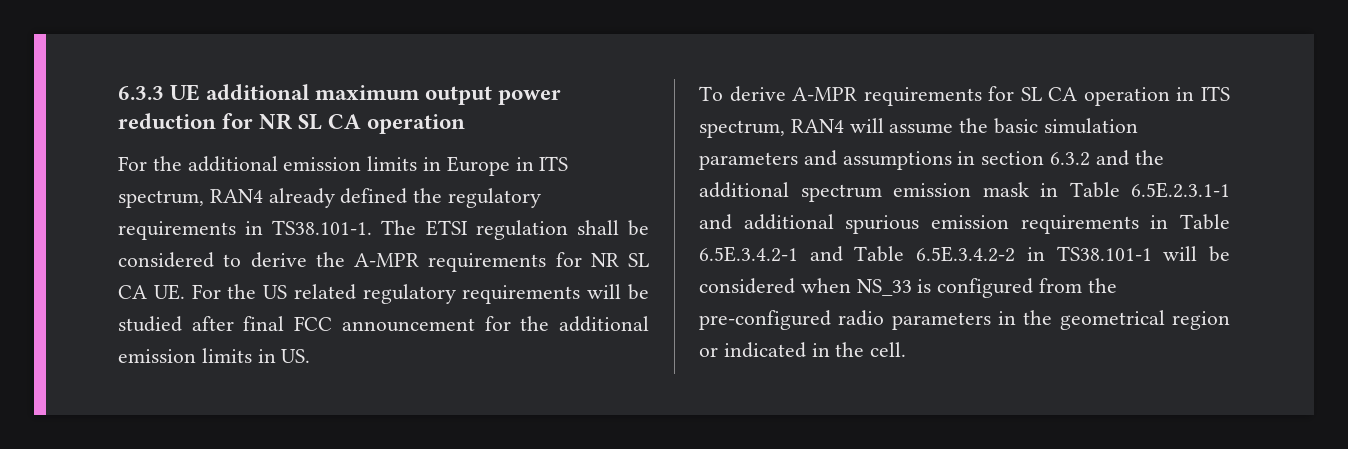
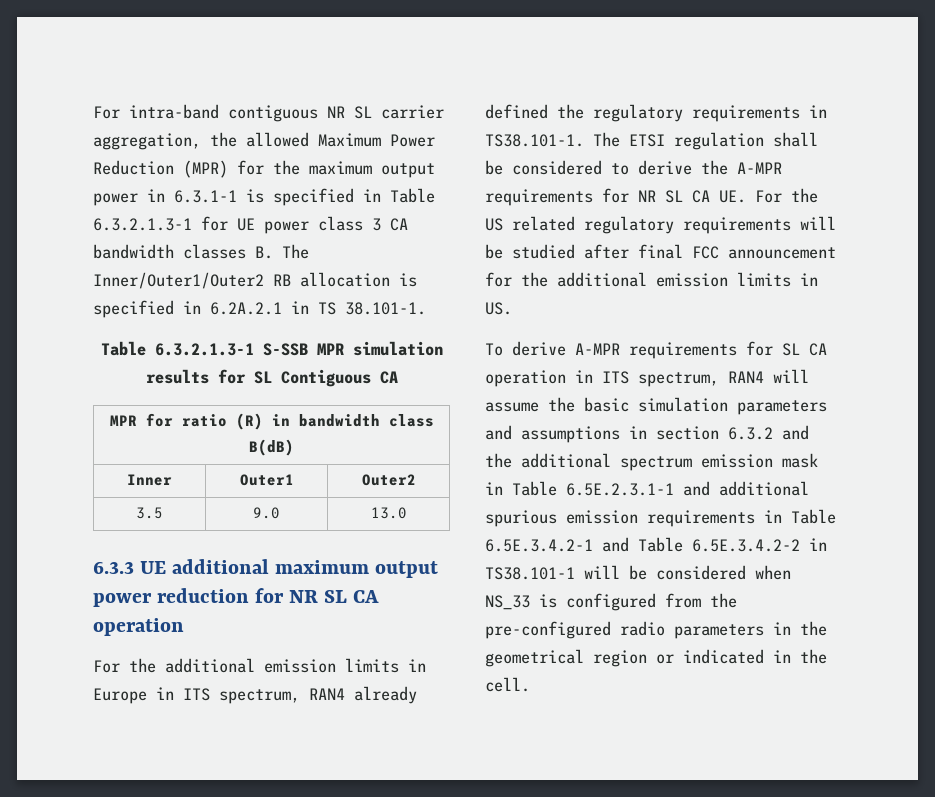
(118, 93) none -> [93,104,444,122] [93,132,435,150] [93,160,435,178] [93,188,435,206] [93,216,408,234] [93,244,309,259] [93,272,417,289] [93,300,426,318] [100,341,443,356] [145,369,398,387] [109,413,434,430] [249,439,294,456] [127,474,172,486] [239,474,294,486] [361,474,416,486] [136,507,163,519] [253,507,280,519] [370,507,407,519] For intra-band contiguous NR SL carrier aggregation, the allowed Maximum Power Reduction (MPR) for the maximum output power in 6.3.1-1 is specified in Table 6.3.2.1.3-1 for UE power class 3 CA bandwidth classes B. The Inner/Outer1/Outer2 RB allocation is specified in 6.2A.2.1 in TS 38.101-1. // Table 6.3.2.1.3-1 S-SSB MPR simulation results for SL Contiguous CA // MPR for ratio (R) in bandwidth class B(dB) // Inner | Outer1 | Outer2 // 3.5 | 9.0 | 13.0 //

